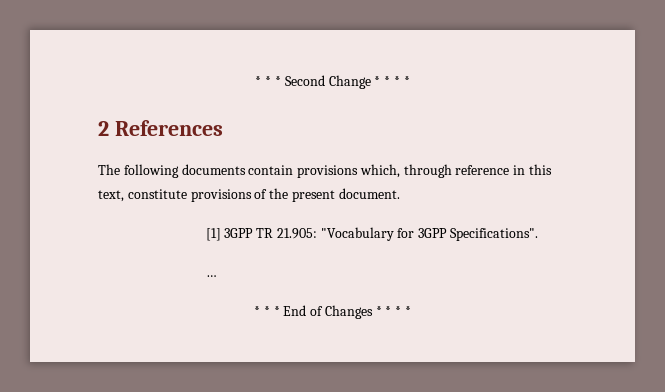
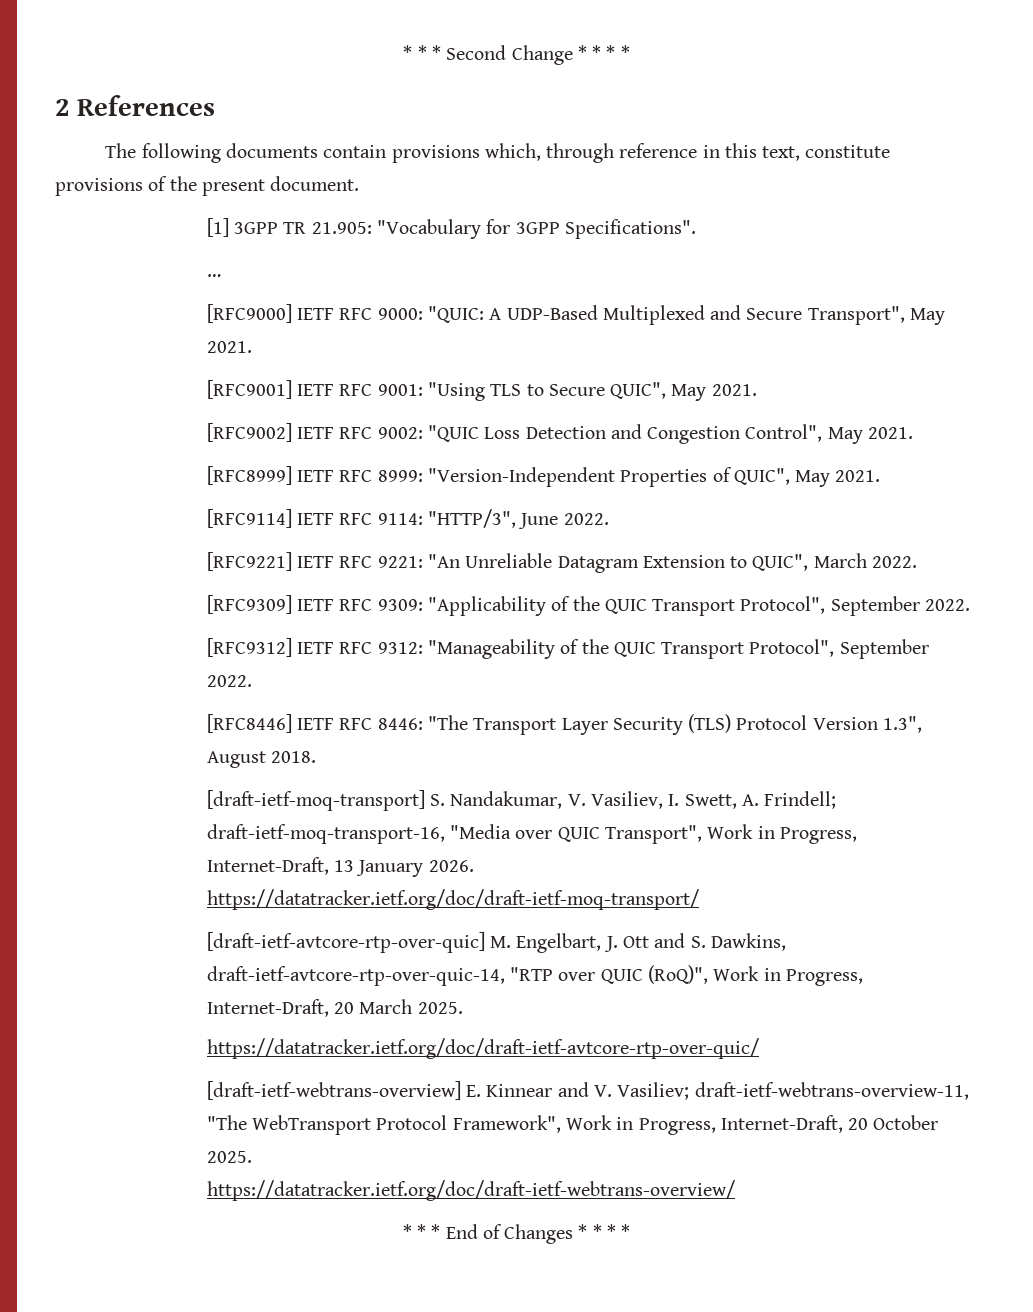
(217, 276) none -> [206,304,945,325] [206,341,252,353] [206,380,757,401] [206,423,913,444] [206,466,881,487] [206,509,609,529] [206,552,917,573] [206,595,970,616] [206,638,929,659] [206,675,252,687] [206,714,922,735] [206,751,317,768] [206,790,837,811] [206,824,857,844] [206,857,474,877] [206,889,699,910] [206,932,786,953] [206,965,863,986] [206,999,463,1017] [206,1038,759,1059] [206,1081,969,1100] [206,1115,939,1135] [206,1151,252,1163] [206,1180,735,1201] // [RFC9000] IETF RFC 9000: "QUIC: A UDP-Based Multiplexed and Secure Transport", May 2021. // [RFC9001] IETF RFC 9001: "Using TLS to Secure QUIC", May 2021. // [RFC9002] IETF RFC 9002: "QUIC Loss Detection and Congestion Control", May 2021. // [RFC8999] IETF RFC 8999: "Version-Independent Properties of QUIC", May 2021. // [RFC9114] IETF RFC 9114: "HTTP/3", June 2022. // [RFC9221] IETF RFC 9221: "An Unreliable Datagram Extension to QUIC", March 2022. // [RFC9309] IETF RFC 9309: "Applicability of the QUIC Transport Protocol", September 2022. // [RFC9312] IETF RFC 9312: "Manageability of the QUIC Transport Protocol", September 2022. // [RFC8446] IETF RFC 8446: "The Transport Layer Security (TLS) Protocol Version 1.3", August 2018. // [draft-ietf-moq-transport] S. Nandakumar, V. Vasiliev, I. Swett, A. Frindell; draft-ietf-moq-transport-16, "Media over QUIC Transport", Work in Progress, Internet-Draft, 13 January 2026. // https://datatracker.ietf.org/doc/draft-ietf-moq-transport/ // [draft-ietf-avtcore-rtp-over-quic] M. Engelbart, J. Ott and S. Dawkins, draft-ietf-avtcore-rtp-over-quic-14, "RTP over QUIC (RoQ)", Work in Progress, Internet-Draft, 20 March 2025. // https://datatracker.ietf.org/doc/draft-ietf-avtcore-rtp-over-quic/ // [draft-ietf-webtrans-overview] E. Kinnear and V. Vasiliev; draft-ietf-webtrans-overview-11, "The WebTransport Protocol Framework", Work in Progress, Internet-Draft, 20 October 2025. // https://datatracker.ietf.org/doc/draft-ietf-webtrans-overview/

